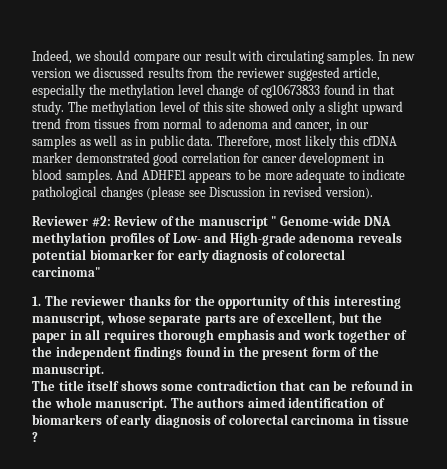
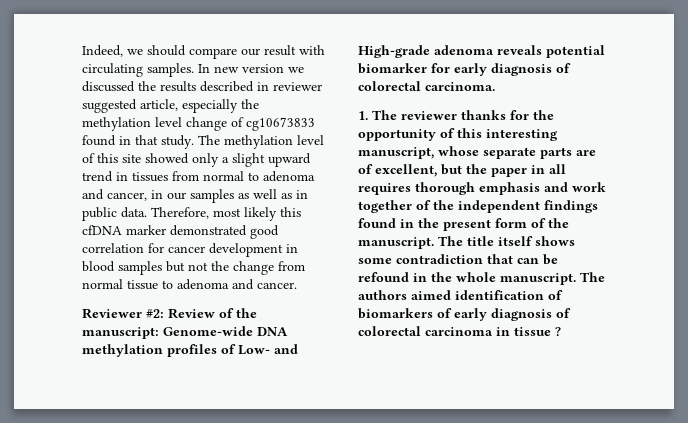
[147,67,234,78] results from the -> [138,81,269,92] the results described in
[64,119,91,129] from -> [116,172,128,181] in
[65,169,406,183] [32,186,373,200] samples. And ADHFE1 appears to be more adequate to indicate pathological changes (please see Discussion in revised version). -> [118,261,305,275] [82,279,297,290] samples but not the change from normal tissue to adenoma and cancer.
[198,216,277,229] manuscript " -> [82,327,159,339] manuscript:
[32,267,100,277] carcinoma" -> [425,82,495,91] carcinoma.
(104, 370) // -> (434, 243) none

